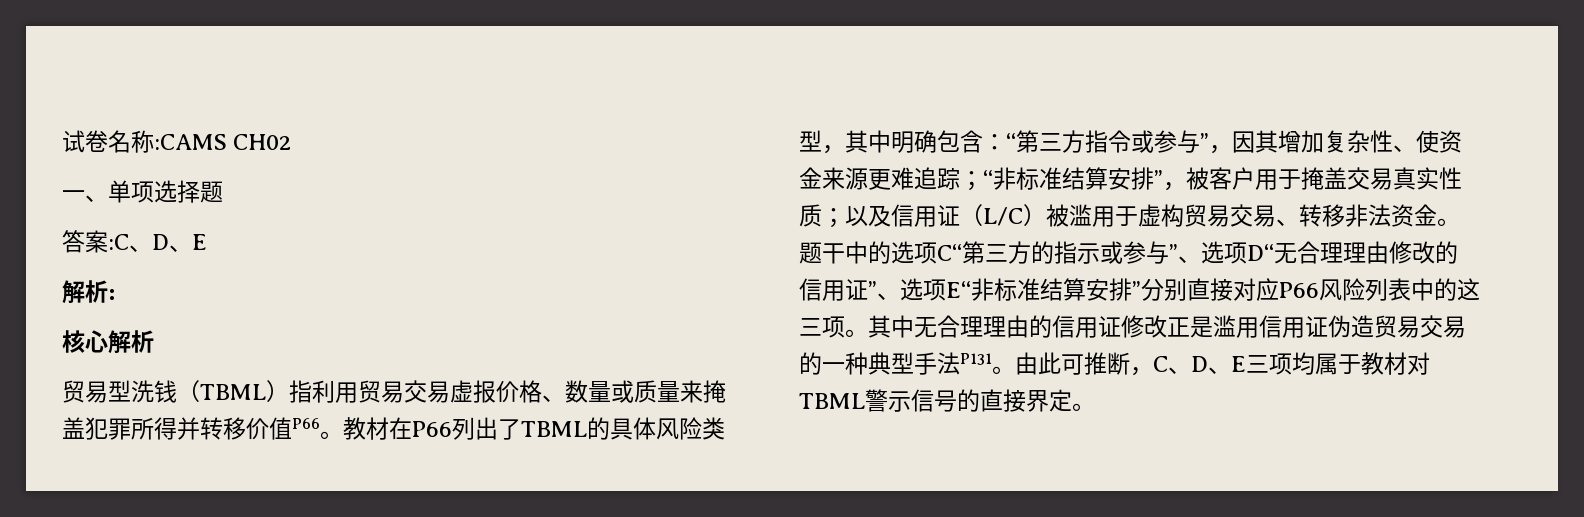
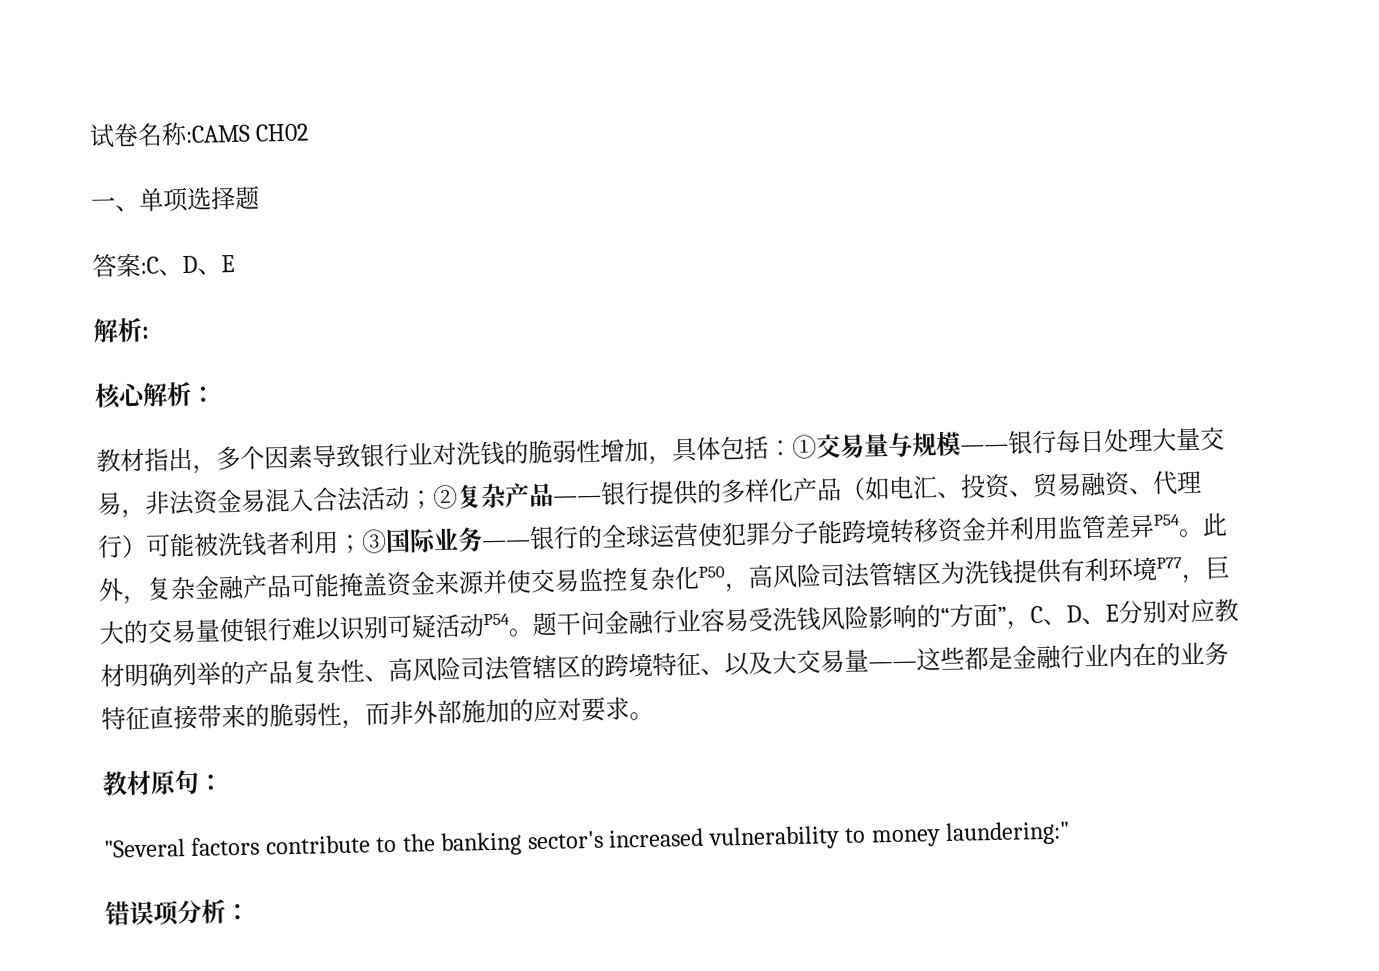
[62,380,726,403] [62,417,320,440] [320,417,725,440] [799,130,1462,154] [799,167,1462,191] [799,204,1460,228] [799,241,1458,264] [799,278,1480,301] [799,315,1466,338] [799,352,992,375] [992,352,1130,375] // 贸易型洗钱（TBML）指利用贸易交易虚报价格、数量或质量来掩盖犯罪所得并转移价值P66。教材在P66列出了TBML的具体风险类型，其中明确包含：“第三方指令或参与”，因其增加复杂性、使资金来源更难追踪；“非标准结算安排”，被客户用于掩盖交易真实性质；以及信用证（L/C）被滥用于虚构贸易交易、转移非法资金。题干中的选项C“第三方的指示或参与”、选项D“无合理理由修改的信用证”、选项E“非标准结算安排”分别直接对应P66风险列表中的这三项。其中无合理理由的信用证修改正是滥用信用证伪造贸易交易的一种典型手法P131。由此可推断 -> [190,386,216,403] [96,426,1225,474] [97,470,1202,519] [97,513,1180,559] [1178,512,1228,538] [98,565,725,605] [724,556,1182,593] [1181,555,1230,584] [99,613,510,645] [508,602,1007,637] ： // 教材指出，多个因素导致银行业对洗钱的脆弱性增加，具体包括：①交易量与规模——银行每日处理大量交易，非法资金易混入合法活动；②复杂产品——银行提供的多样化产品（如电汇、投资、贸易融资、代理行）可能被洗钱者利用；③国际业务——银行的全球运营使犯罪分子能跨境转移资金并利用监管差异P54。此外，复杂金融产品可能掩盖资金来源并使交易监控复杂化P50，高风险司法管辖区为洗钱提供有利环境P77，巨大的交易量使银行难以识别可疑活动P54。题干问金融行业容易受洗钱风险影响的“方面”
[1246,352,1430,375] [799,389,1095,412] 三项均属于教材对TBML警示信号的直接界定。 -> [1118,598,1239,625] [100,641,1229,688] [101,696,654,731] [102,769,223,796] [103,820,1071,858] [105,898,250,926] 分别对应教材明确列举的产品复杂性、高风险司法管辖区的跨境特征、以及大交易量——这些都是金融行业内在的业务特征直接带来的脆弱性，而非外部施加的应对要求。 // 教材原句： // "Several factors contribute to the banking sector's increased vulnerability to money laundering:" // 错误项分析：

